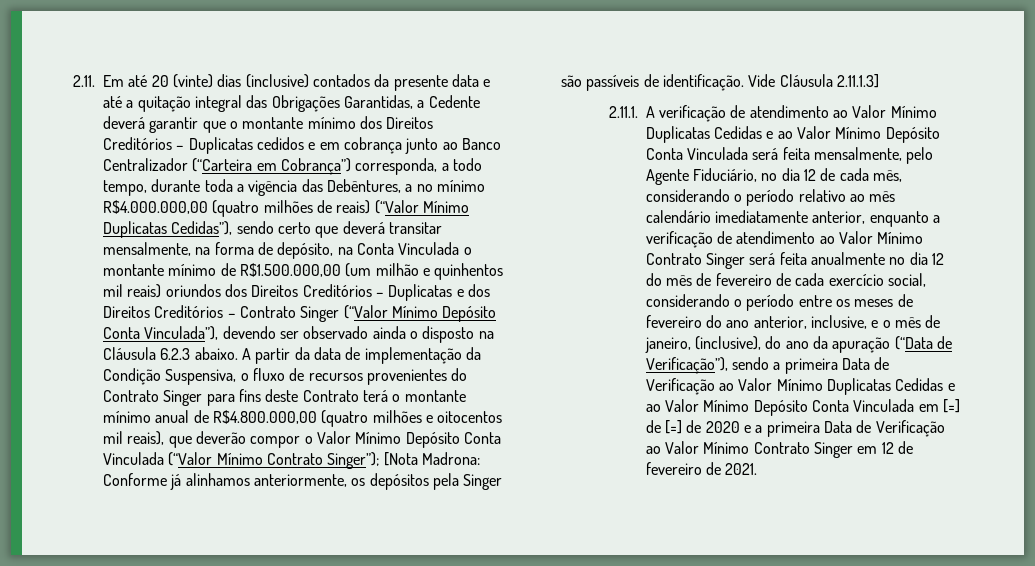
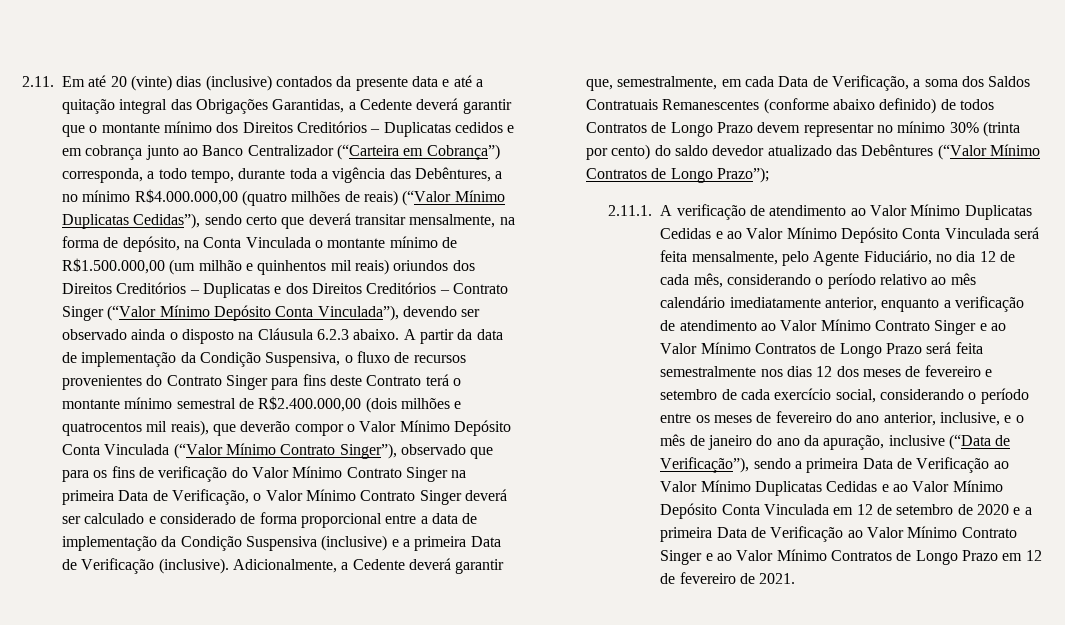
[155,410,369,427] anual de R$4.800.000,00 (quatro -> [176,396,397,413] semestral de R$2.400.000,00 (dois
[437,411,503,423] oitocentos -> [62,422,142,436] quatrocentos
[327,452,480,469] [103,473,503,490] [561,74,879,91] Singer”); [Nota Madrona: Conforme já alinhamos anteriormente, os depósitos pela Singer são passíveis de identificação. Vide Cláusula 2.11.1.3] -> [339,443,494,459] [62,466,467,482] [62,489,507,505] [62,512,478,528] [62,535,501,551] [62,558,505,574] [586,75,1031,91] [586,98,994,114] [586,121,1020,137] [586,144,1040,160] [586,167,769,183] Singer”), observado que para os fins de verificação do Valor Mínimo Contrato Singer na primeira Data de Verificação, o Valor Mínimo Contrato Singer deverá ser calculado e considerado de forma proporcional entre a data de implementação da Condição Suspensiva (inclusive) e a primeira Data de Verificação (inclusive). Adicionalmente, a Cedente deverá garantir que, semestralmente, em cada Data de Verificação, a soma dos Saldos Contratuais Remanescentes (conforme abaixo definido) de todos Contratos de Longo Prazo devem representar no mínimo 30% (trinta por cento) do saldo devedor atualizado das Debêntures (“Valor Mínimo Contratos de Longo Prazo”);
[749,252,944,265] [645,273,772,286] será feita anualmente no dia 12 do mês de fevereiro -> [979,323,1006,331] [660,342,983,358] [660,365,992,377] [660,389,718,400] e ao Valor Mínimo Contratos de Longo Prazo será feita semestralmente nos dias 12 dos meses de fevereiro e setembro
[644,336,762,353] janeiro, (inclusive), -> [707,435,752,450] janeiro
[832,337,891,353] apuração -> [823,435,945,450] apuração, inclusive
[942,399,960,413] [645,420,683,434] [=] de [=] -> [856,504,954,515] 12 de setembro
(853, 450) none -> [705,549,998,565] e ao Valor Mínimo Contratos de Longo Prazo

